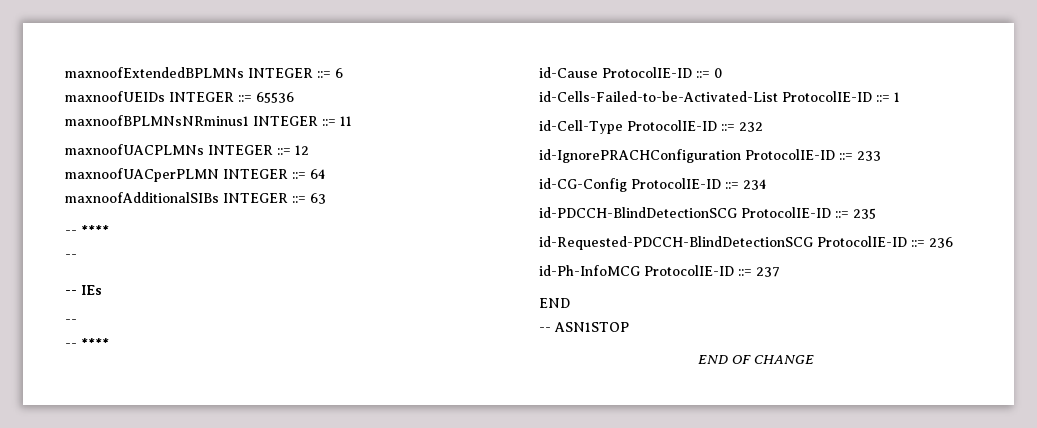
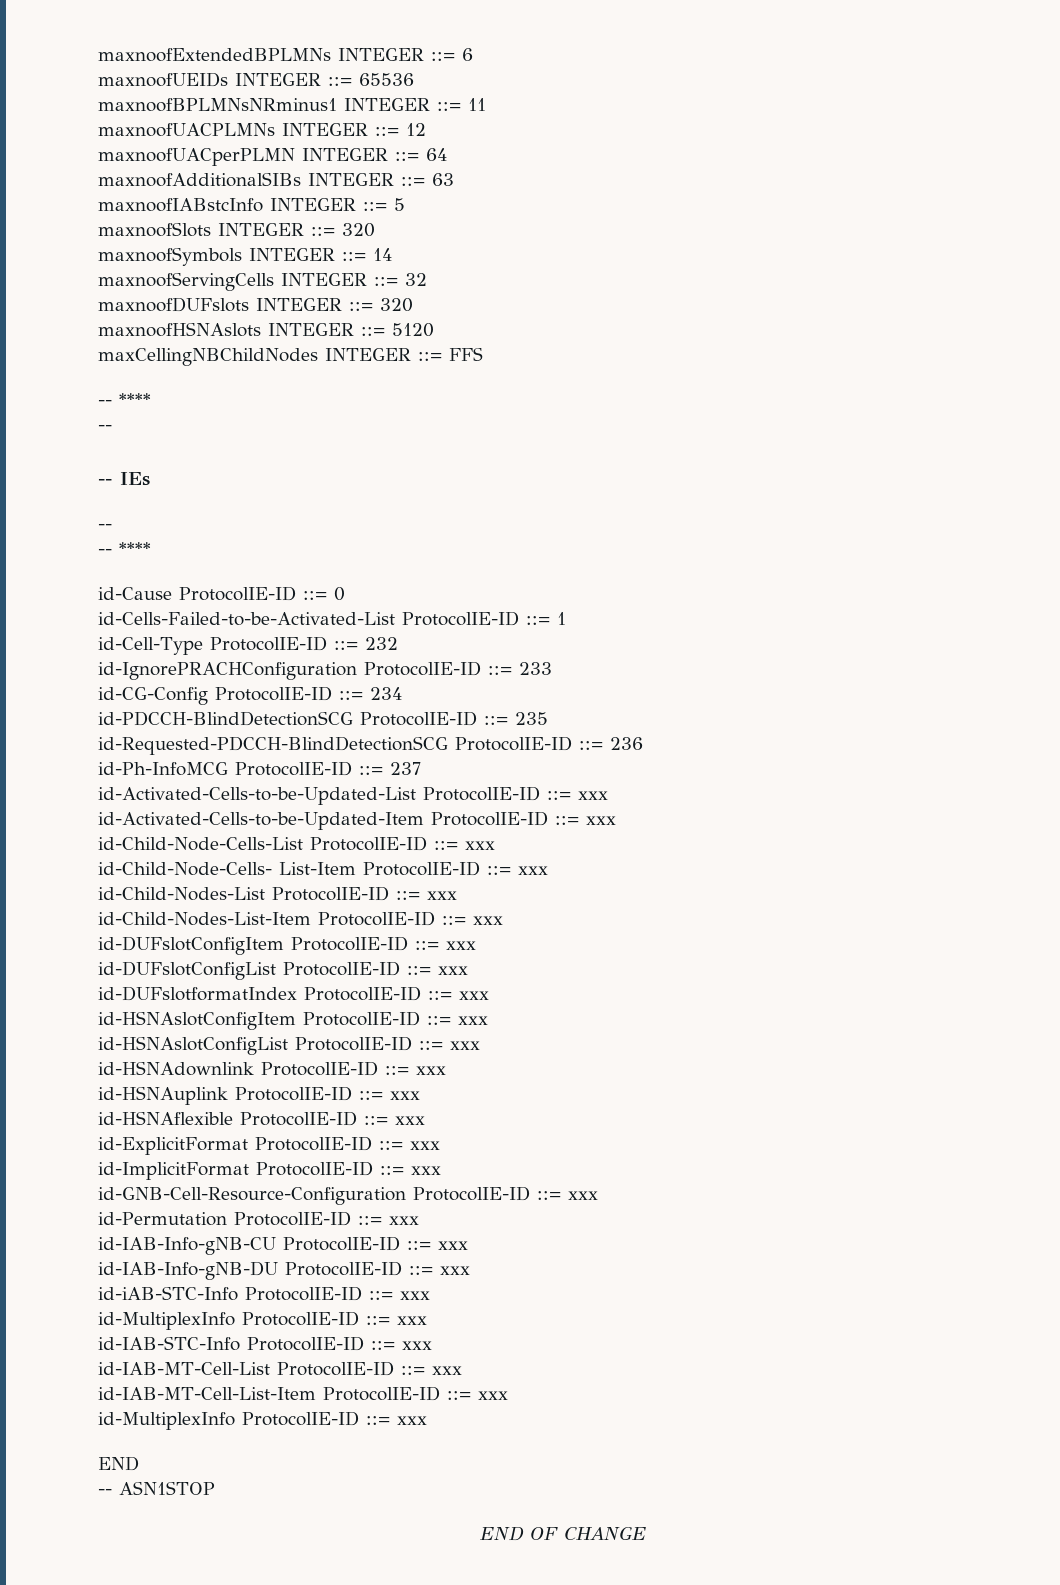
(326, 198) none -> [98,198,405,212] [98,222,375,237] [98,247,392,266] [98,272,427,291] [98,297,413,312] [98,322,434,337] [98,347,483,366] // maxnoofIABstcInfo INTEGER ::= 5 // maxnoofSlots INTEGER ::= 320 // maxnoofSymbols INTEGER ::= 14 // maxnoofServingCells INTEGER ::= 32 // maxnoofDUFslots INTEGER ::= 320 // maxnoofHSNAslots INTEGER ::= 5120 // maxCellingNBChildNodes INTEGER ::= FFS
(780, 272) none -> [98,786,608,805] [98,811,616,830] [98,836,495,851] [98,861,548,876] [98,886,457,901] [98,911,503,926] [98,936,476,955] [98,961,468,980] [98,986,489,1001] [98,1011,488,1030] [98,1036,480,1055] [98,1061,446,1076] [98,1086,420,1105] [98,1111,425,1126] [98,1136,440,1155] [98,1161,441,1180] [98,1186,598,1205] [98,1211,419,1226] [98,1236,468,1255] [98,1261,470,1280] [98,1286,430,1301] [98,1311,427,1330] [98,1336,432,1351] [98,1361,462,1376] [98,1386,508,1401] [98,1411,427,1430] // id-Activated-Cells-to-be-Updated-List ProtocolIE-ID ::= xxx // id-Activated-Cells-to-be-Updated-Item ProtocolIE-ID ::= xxx // id-Child-Node-Cells-List ProtocolIE-ID ::= xxx // id-Child-Node-Cells- List-Item ProtocolIE-ID ::= xxx // id-Child-Nodes-List ProtocolIE-ID ::= xxx // id-Child-Nodes-List-Item ProtocolIE-ID ::= xxx // id-DUFslotConfigItem ProtocolIE-ID ::= xxx // id-DUFslotConfigList ProtocolIE-ID ::= xxx // id-DUFslotformatIndex ProtocolIE-ID ::= xxx // id-HSNAslotConfigItem ProtocolIE-ID ::= xxx // id-HSNAslotConfigList ProtocolIE-ID ::= xxx // id-HSNAdownlink ProtocolIE-ID ::= xxx // id-HSNAuplink ProtocolIE-ID ::= xxx // id-HSNAflexible ProtocolIE-ID ::= xxx // id-ExplicitFormat ProtocolIE-ID ::= xxx // id-ImplicitFormat ProtocolIE-ID ::= xxx // id-GNB-Cell-Resource-Configuration ProtocolIE-ID ::= xxx // id-Permutation ProtocolIE-ID ::= xxx // id-IAB-Info-gNB-CU ProtocolIE-ID ::= xxx // id-IAB-Info-gNB-DU ProtocolIE-ID ::= xxx // id-iAB-STC-Info ProtocolIE-ID ::= xxx // id-MultiplexInfo ProtocolIE-ID ::= xxx // id-IAB-STC-Info ProtocolIE-ID ::= xxx // id-IAB-MT-Cell-List ProtocolIE-ID ::= xxx // id-IAB-MT-Cell-List-Item ProtocolIE-ID ::= xxx // id-MultiplexInfo ProtocolIE-ID ::= xxx

